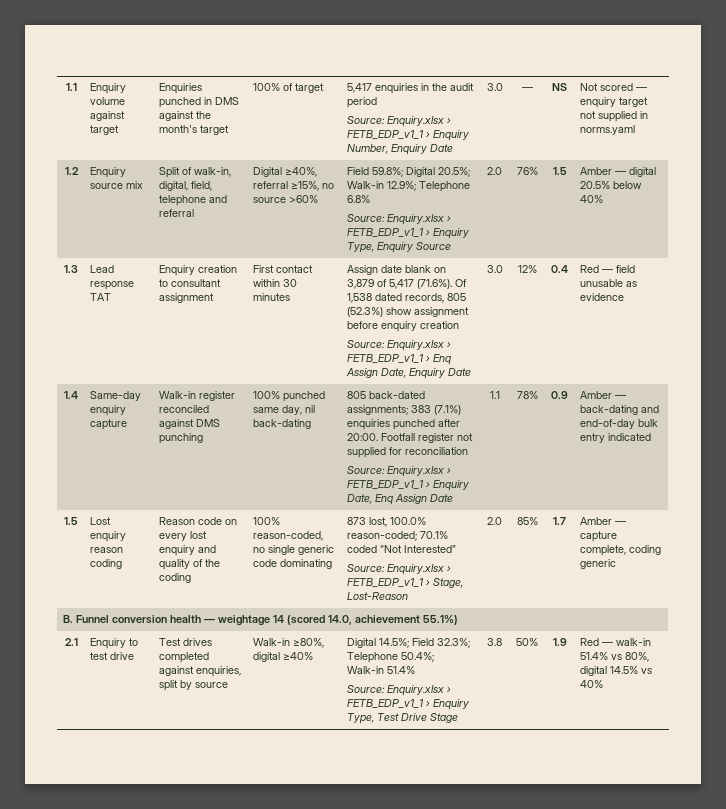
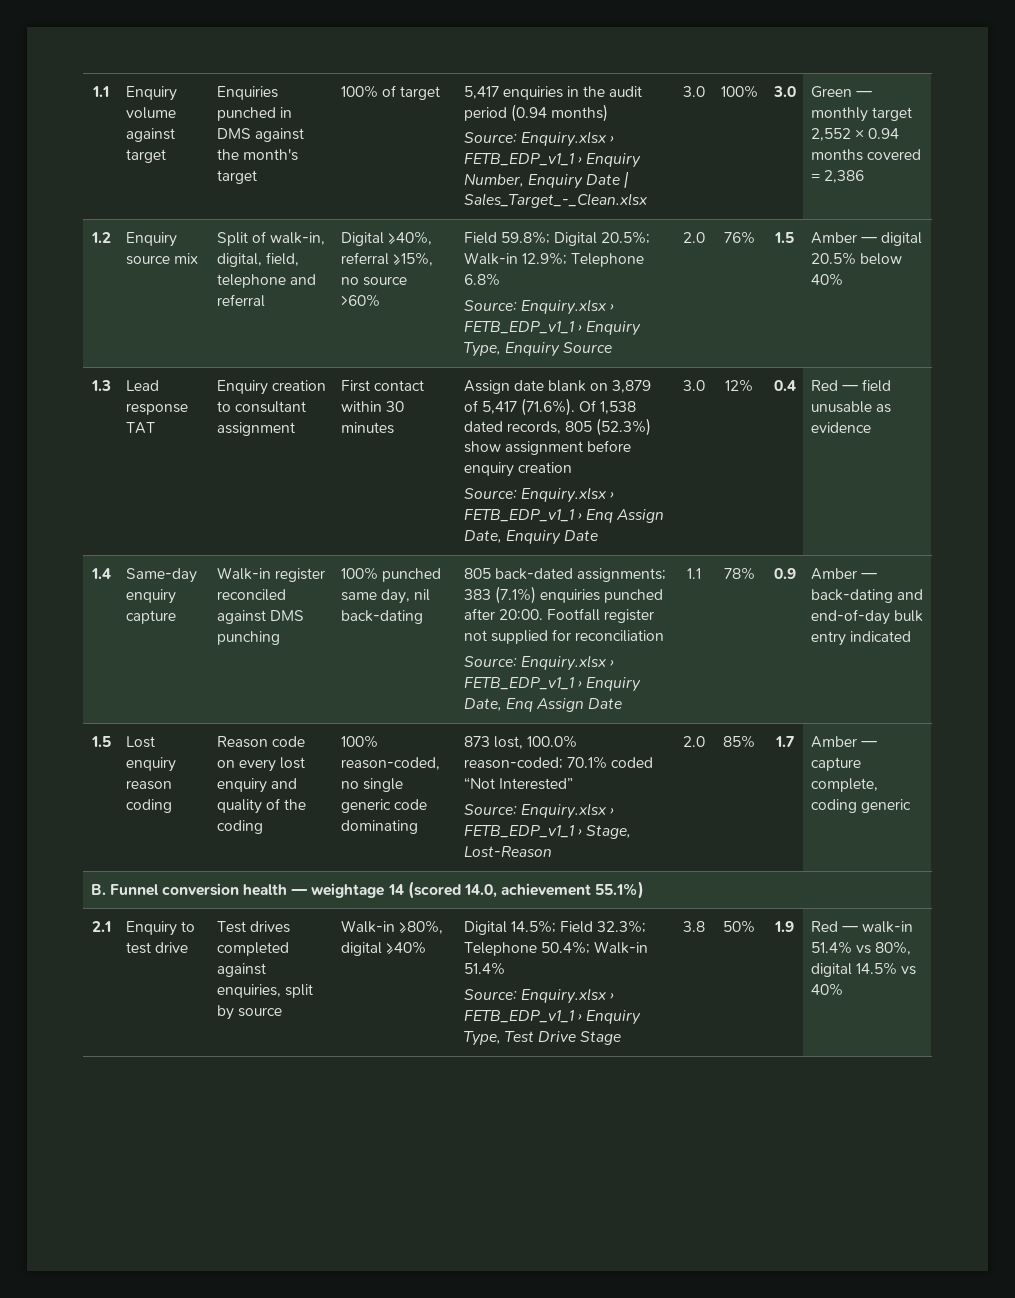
(378, 102) none -> [510,104,608,122] (0.94 months)
[486,83,503,91] [521,87,533,91] [552,83,567,91] [580,83,648,91] [580,97,649,108] [580,111,649,122] [580,125,636,135] | 3.0 | — | NS | Not scored — enquiry target not supplied in norms.yaml -> [624,171,630,188] [463,193,647,208] [682,86,705,97] [720,85,758,98] [772,86,796,97] [810,86,872,98] [810,107,912,122] [810,128,899,141] [810,149,921,161] [810,170,864,183] | Sales_Target_-_Clean.xlsx | 3.0 | 100% | 3.0 | Green — monthly target 2,552 × 0.94 months covered = 2,386

